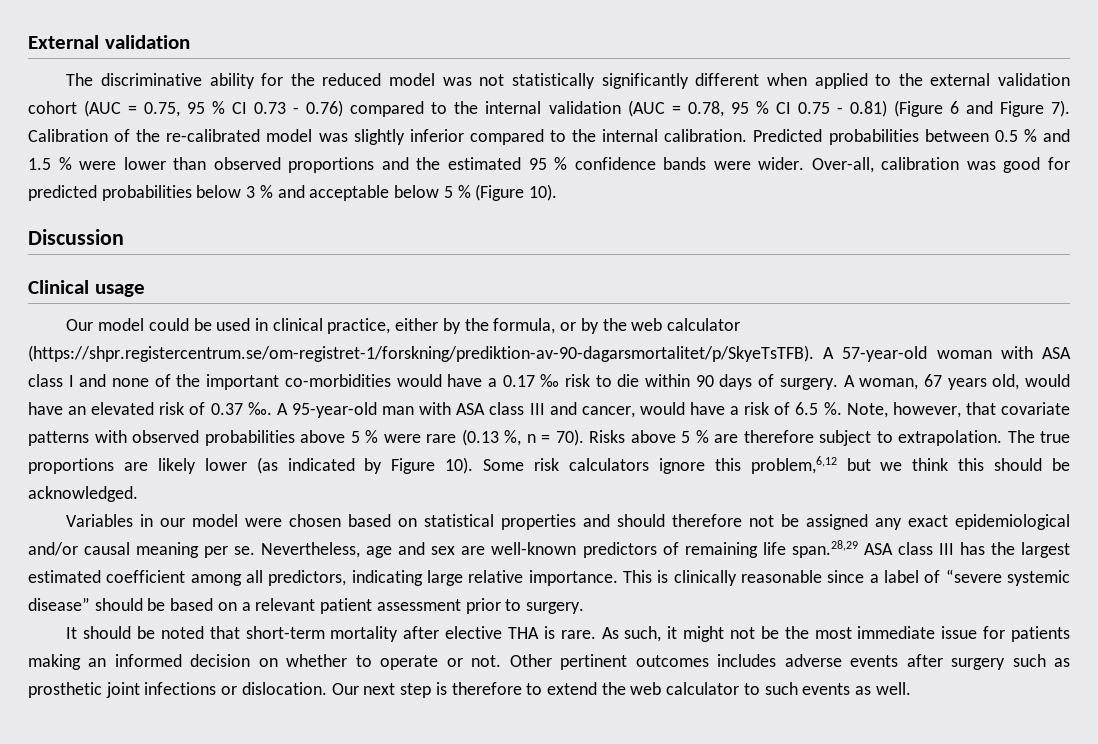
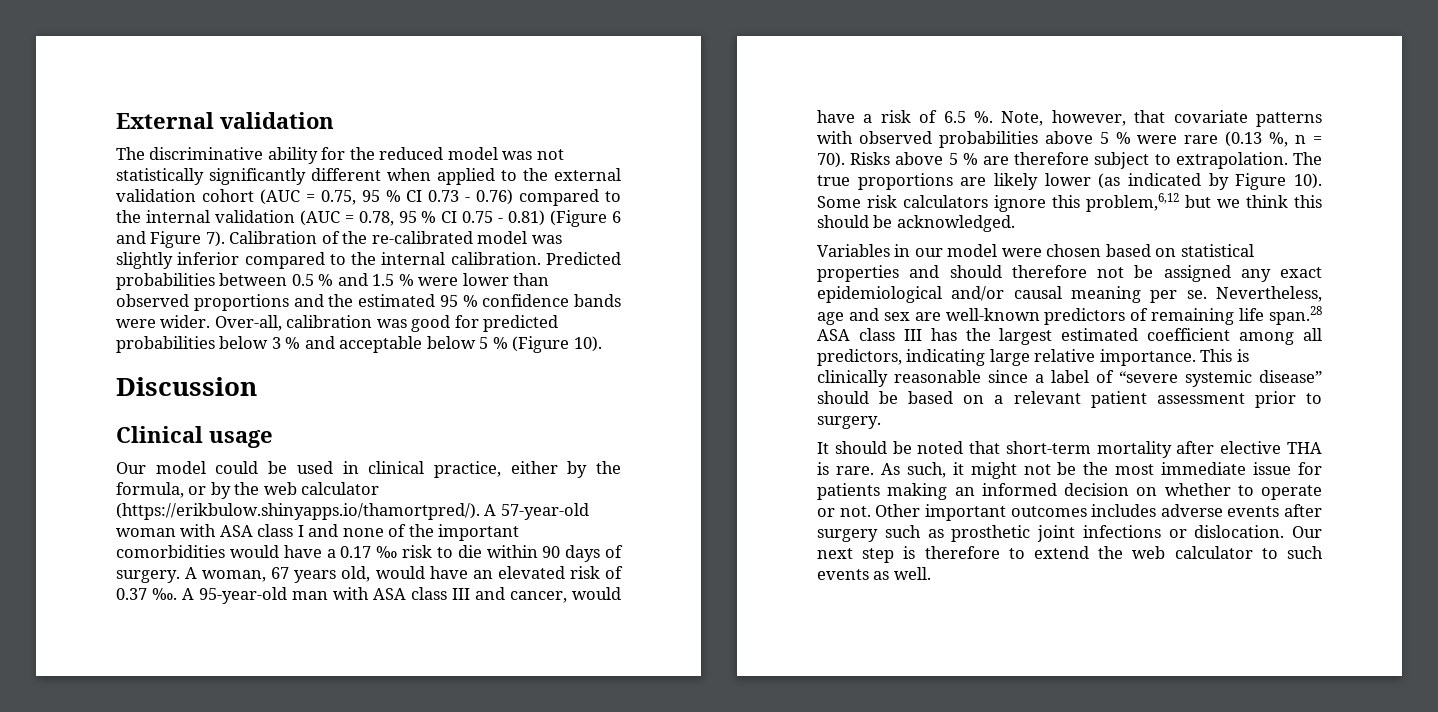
[28,345,814,362] (https://shpr.registercentrum.se/om-registret-1/forskning/prediktion-av-90-dagarsmortalitet/p/SkyeTsTFB). -> [116,503,480,520] (https://erikbulow.shinyapps.io/thamortpred/).
[284,374,391,387] co-morbidities -> [116,545,225,558] comorbidities
[791,540,858,558] span.28,29 -> [1269,306,1322,325] span.28
[560,654,628,670] pertinent -> [924,504,1006,521] important

